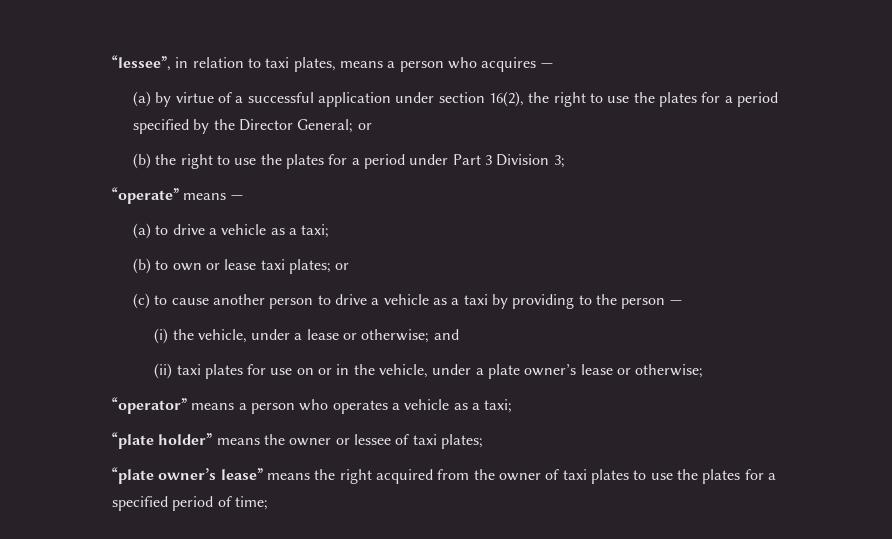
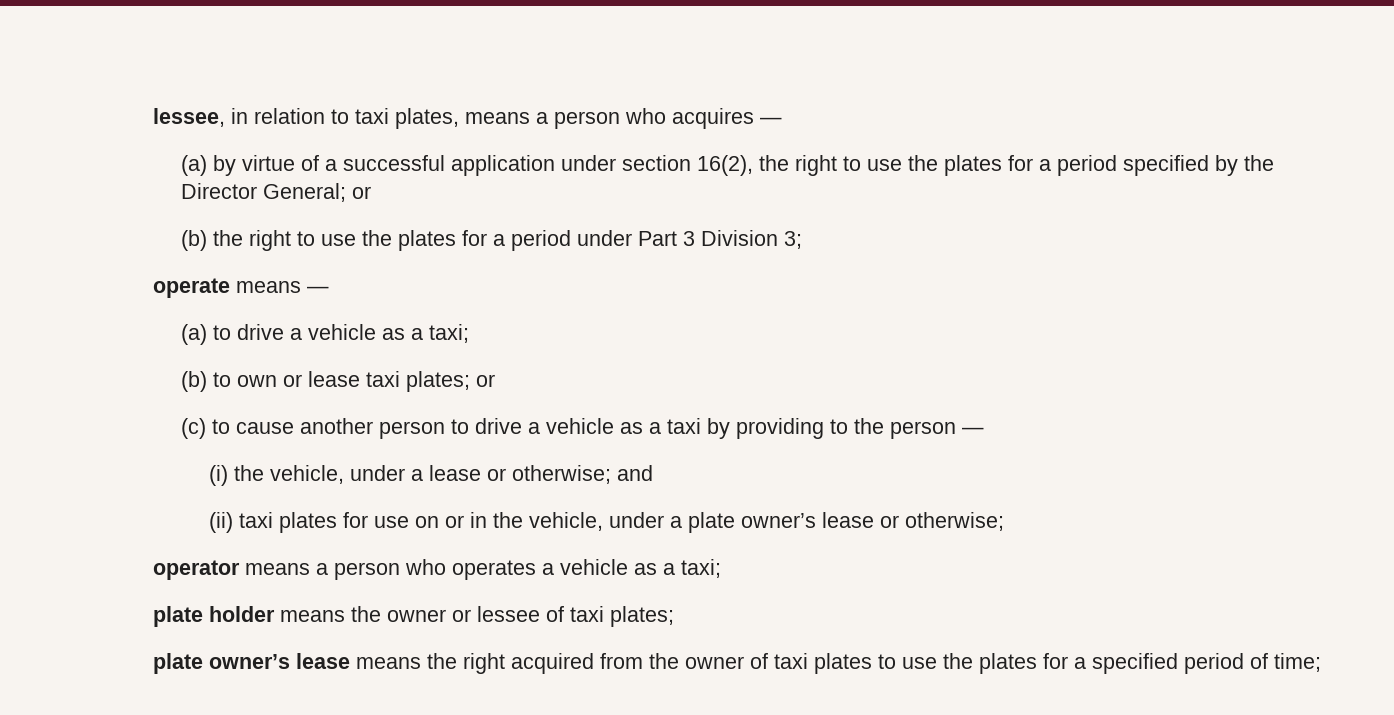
[112,55,172,71] “lessee”, -> [152,108,225,127] lessee,
[112,187,180,204] “operate” -> [152,278,230,298] operate
[112,397,188,414] “operator” -> [152,560,240,580] operator
[112,432,213,449] “plate holder” -> [152,606,275,627] plate holder
[112,467,263,484] “plate owner’s lease” -> [152,653,350,674] plate owner’s lease

